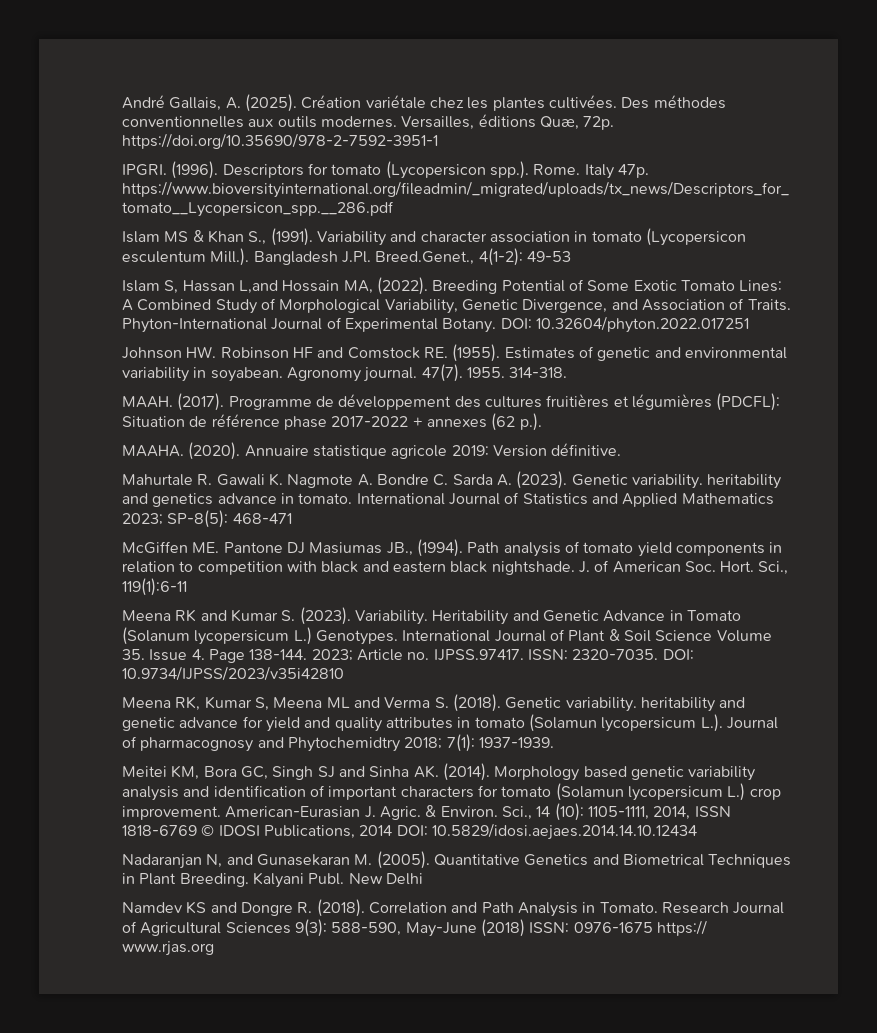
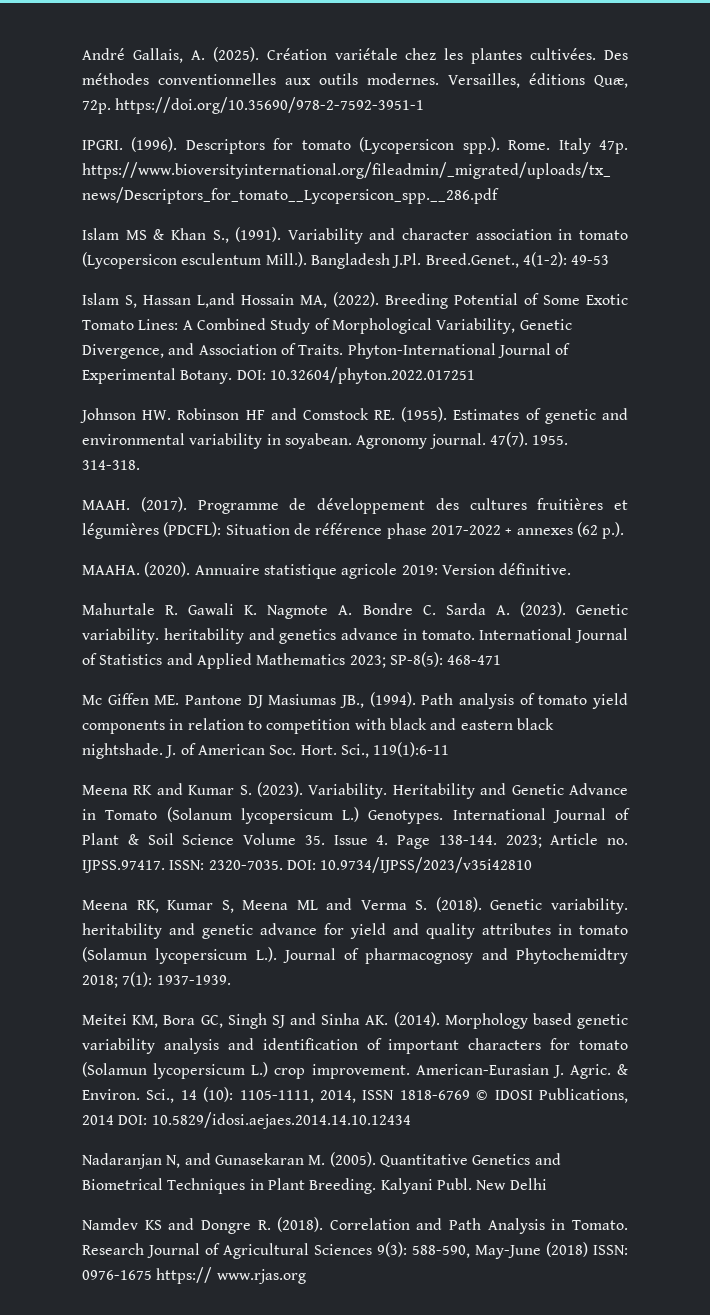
[122,541,188,554] McGiffen -> [82,693,149,705] Mc Giffen

